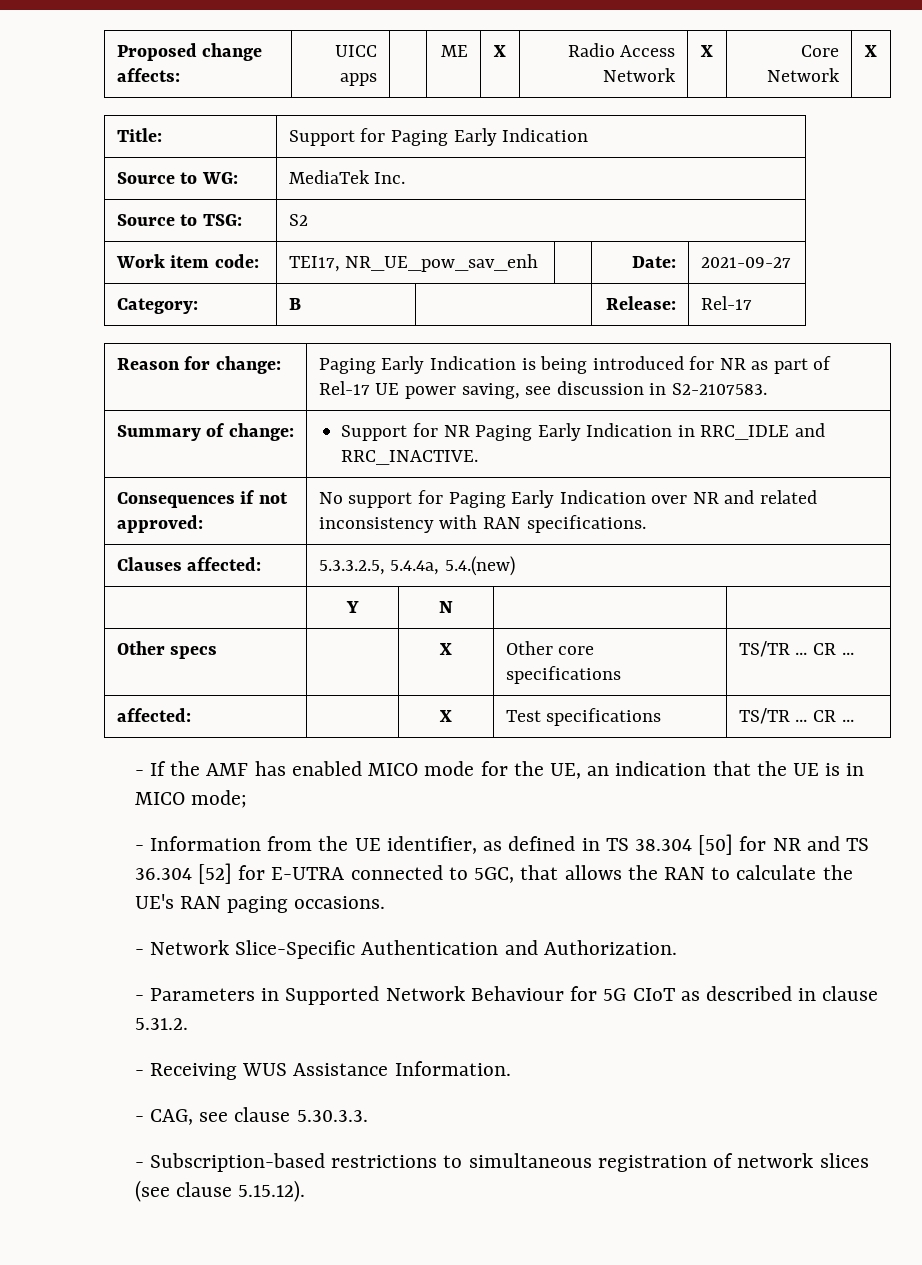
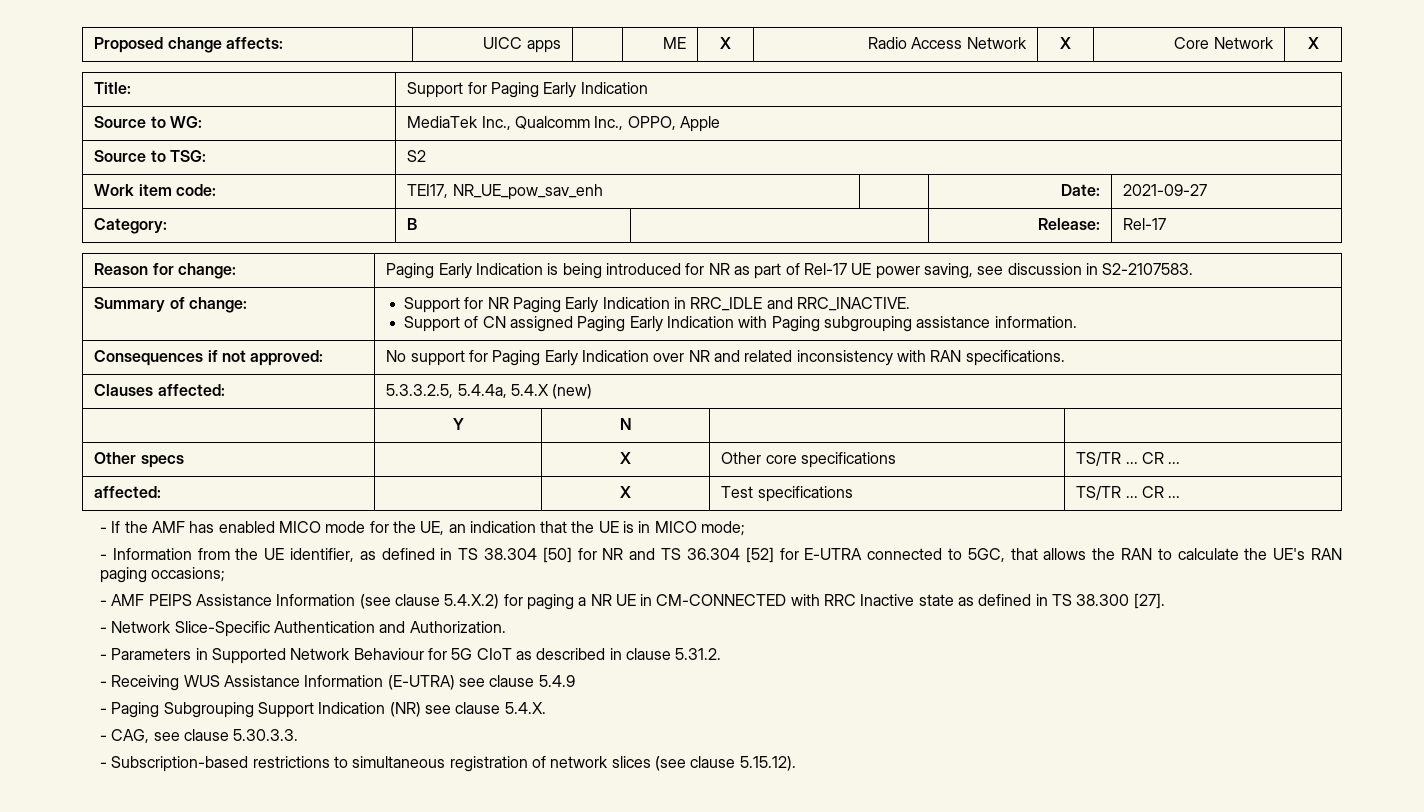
[374,172,406,184] Inc. -> [481,116,721,132] Inc., Qualcomm Inc., OPPO, Apple
(479, 457) none -> [404,316,1077,332] // Support of CN assigned Paging Early Indication with Paging subgrouping assistance information.
[444,556,515,576] 5.4.(new) -> [511,384,593,399] 5.4.X (new)
[294,896,386,909] occasions. -> [151,567,226,582] [100,593,1165,610] occasions; // - AMF PEIPS Assistance Information (see clause 5.4.X.2) for paging a NR UE in CM-CONNECTED with RRC Inactive state as defined in TS 38.300 [27].
[394,1061,511,1076] Information. -> [304,675,575,690] [100,702,546,718] Information (E-UTRA) see clause 5.4.9 // - Paging Subgrouping Support Indication (NR) see clause 5.4.X.

